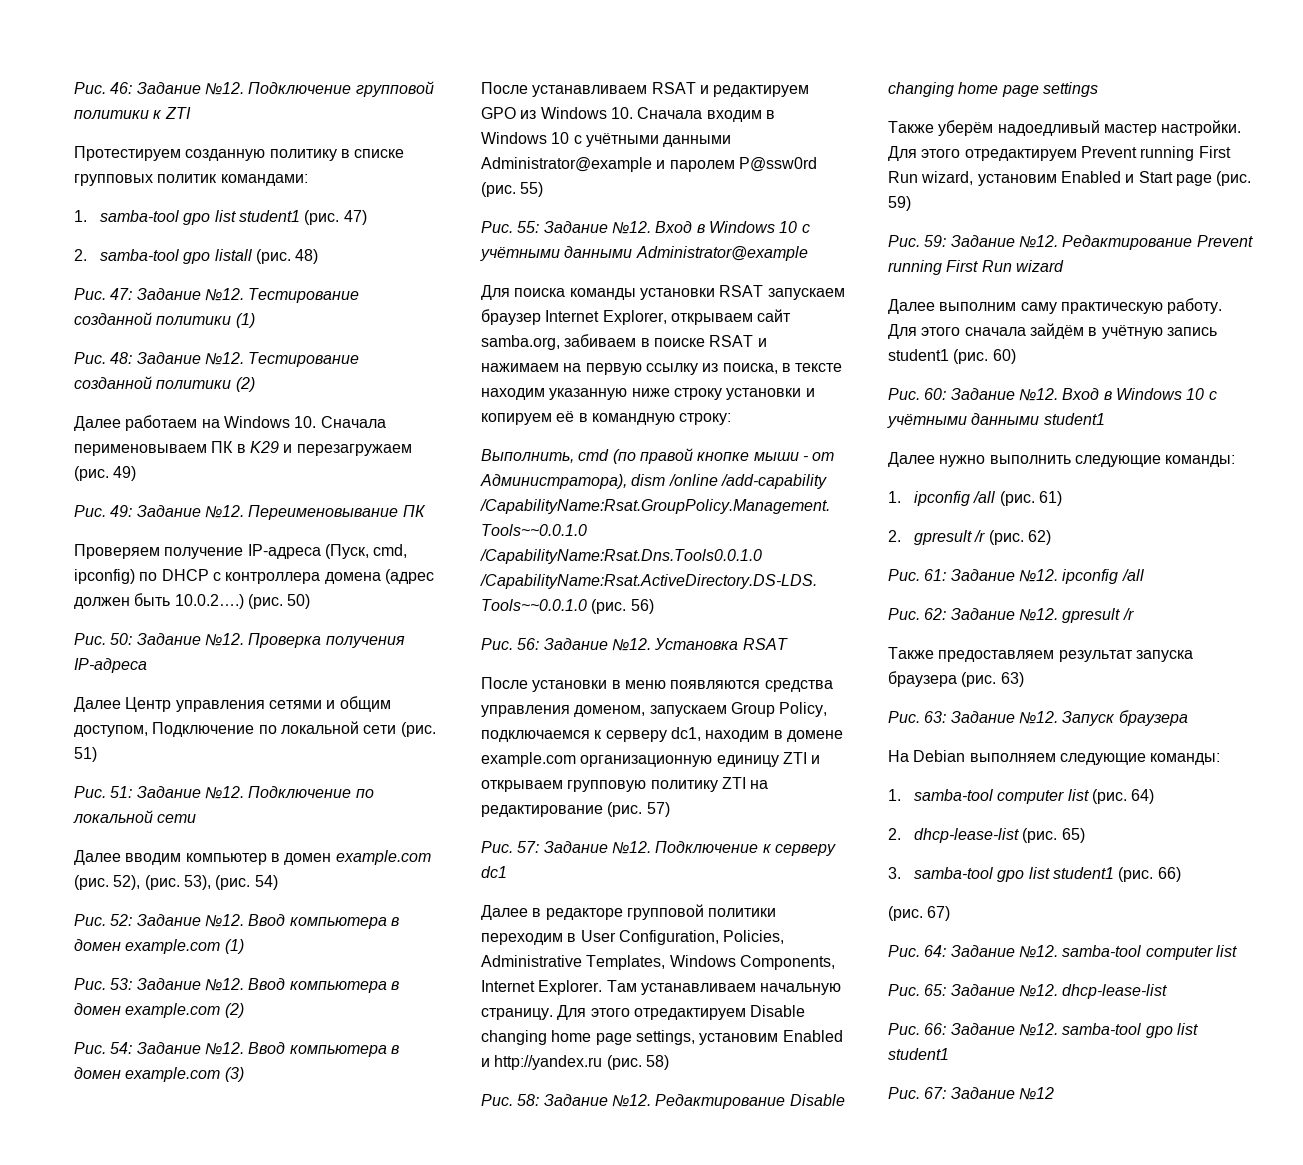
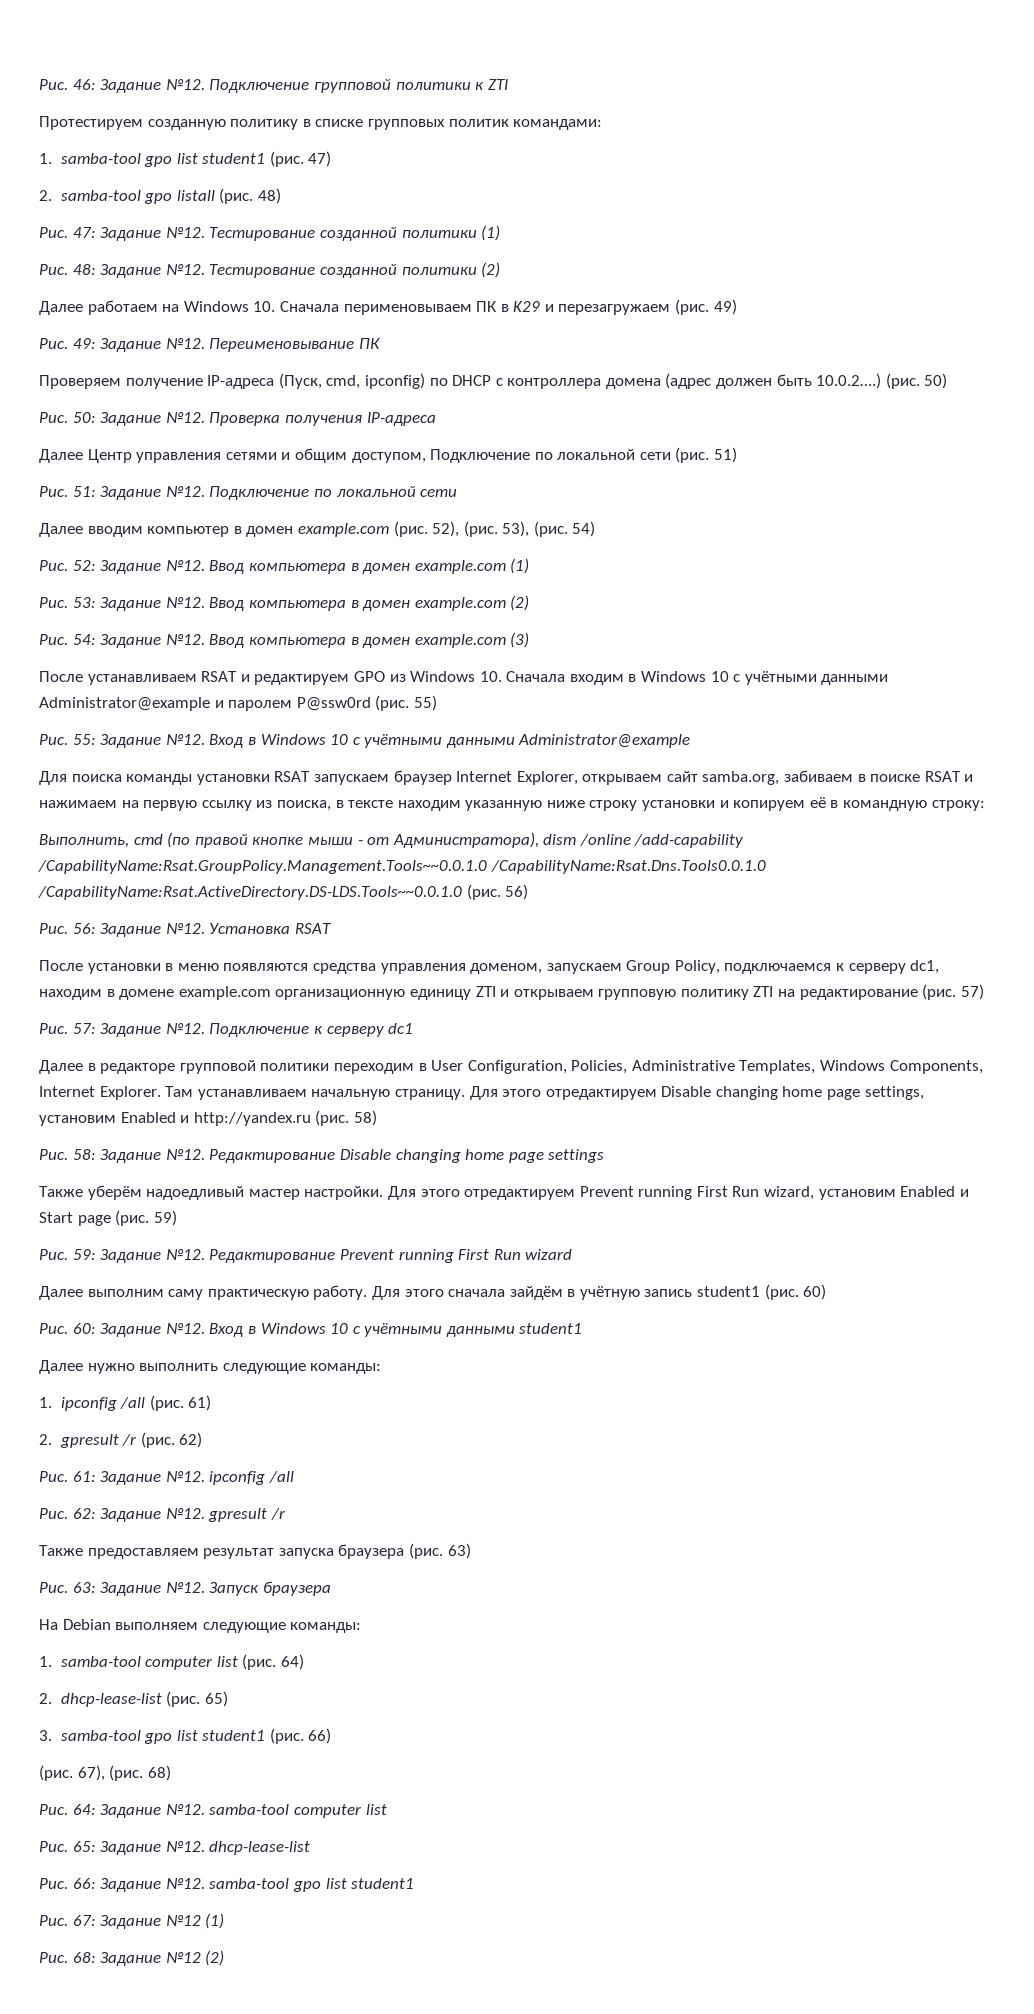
[927,906,951,921] 67) -> [77,1765,171,1781] 67), (рис. 68)
(1054, 1093) none -> [205,1913,225,1929] [39,1950,225,1966] (1) // Рис. 68: Задание №12 (2)

